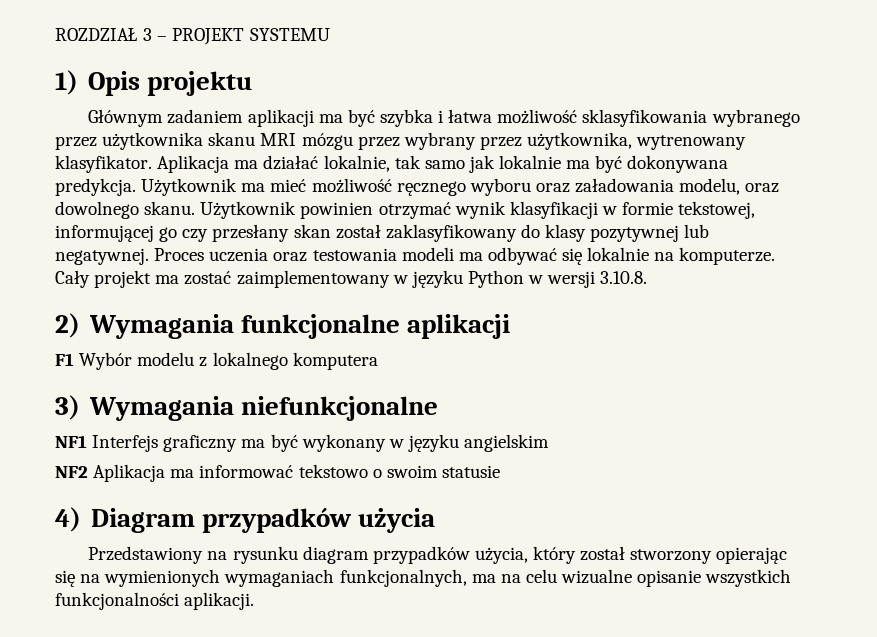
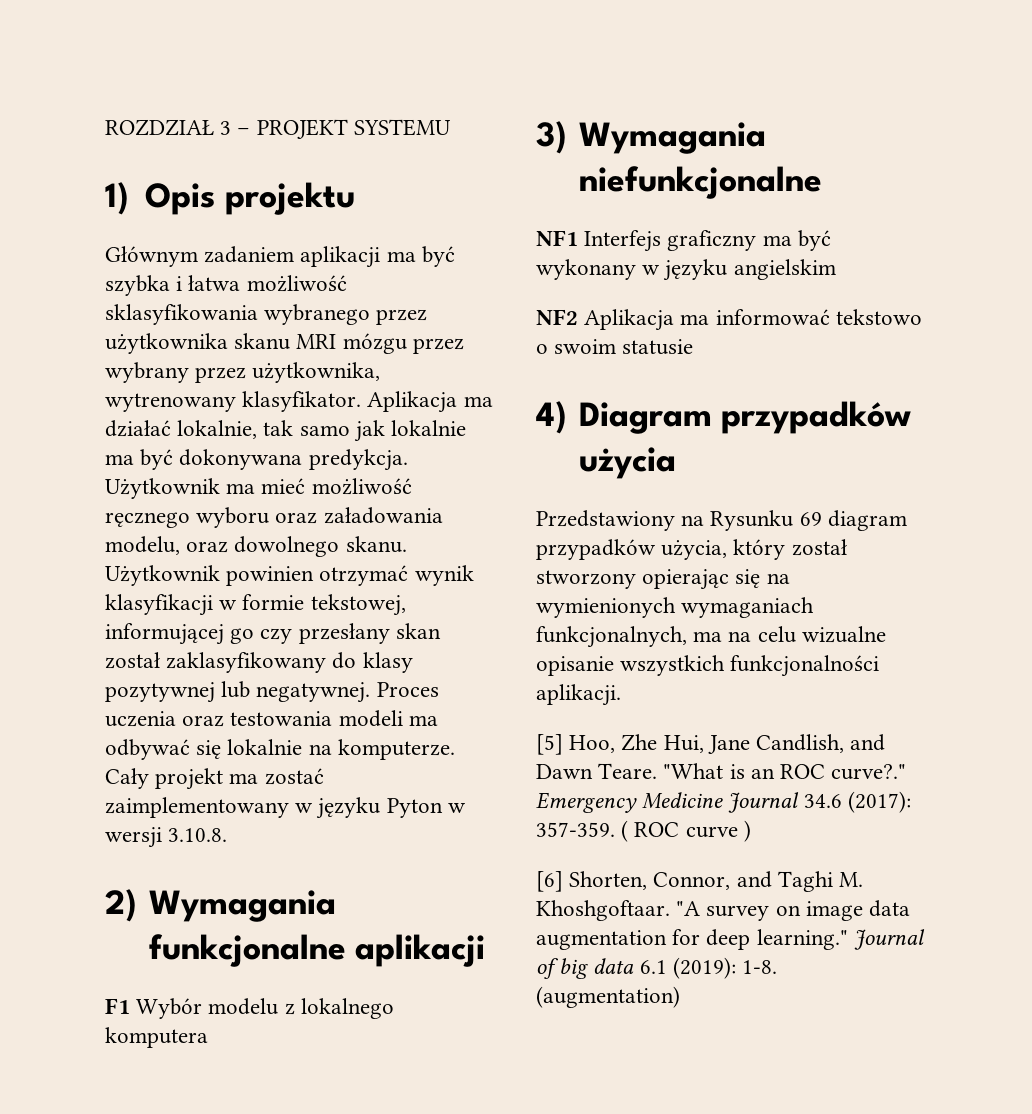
[467,270,524,288] Python -> [386,798,443,818] Pyton
[232,546,298,564] rysunku -> [710,510,822,531] Rysunku 69
(255, 601) none -> [536,734,886,755] [536,763,907,780] [536,791,911,813] [536,820,751,842] [536,871,864,892] [536,900,911,921] [536,929,925,950] [536,957,778,979] [536,986,680,1008] // [5] Hoo, Zhe Hui, Jane Candlish, and Dawn Teare. "What is an ROC curve?." Emergency Medicine Journal 34.6 (2017): 357-359. ( ROC curve ) // [6] Shorten, Connor, and Taghi M. Khoshgoftaar. "A survey on image data augmentation for deep learning." Journal of big data 6.1 (2019): 1-8. (augmentation)

